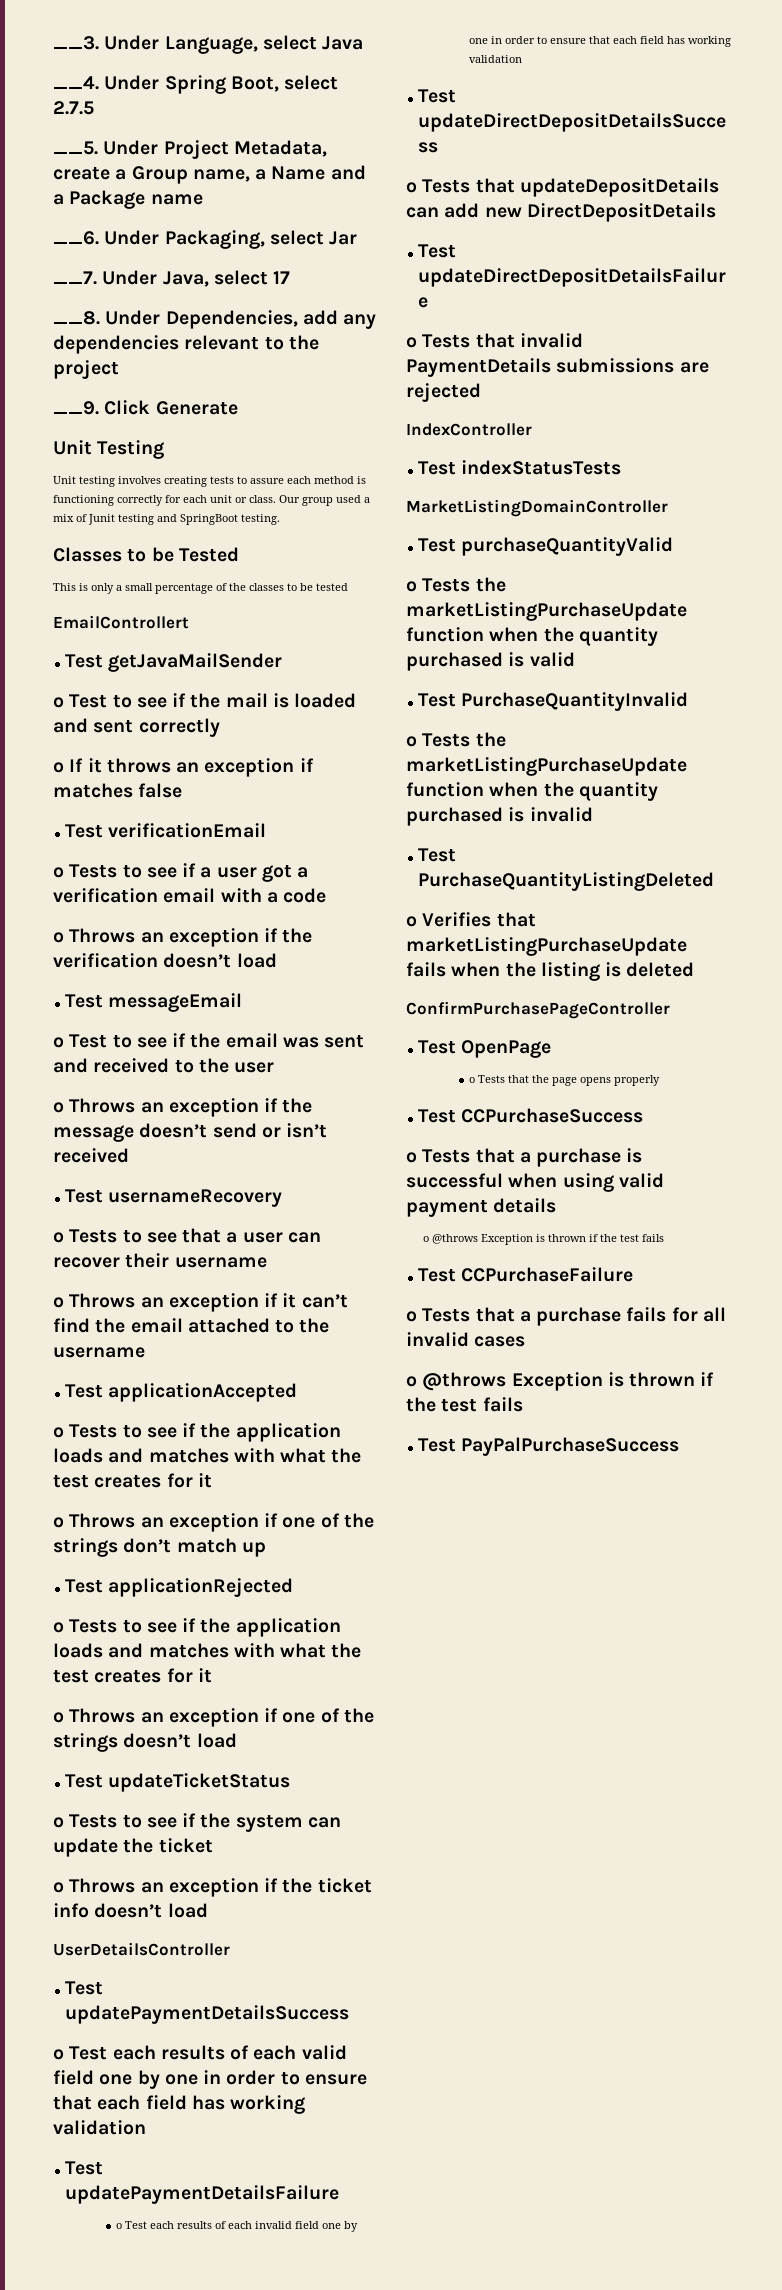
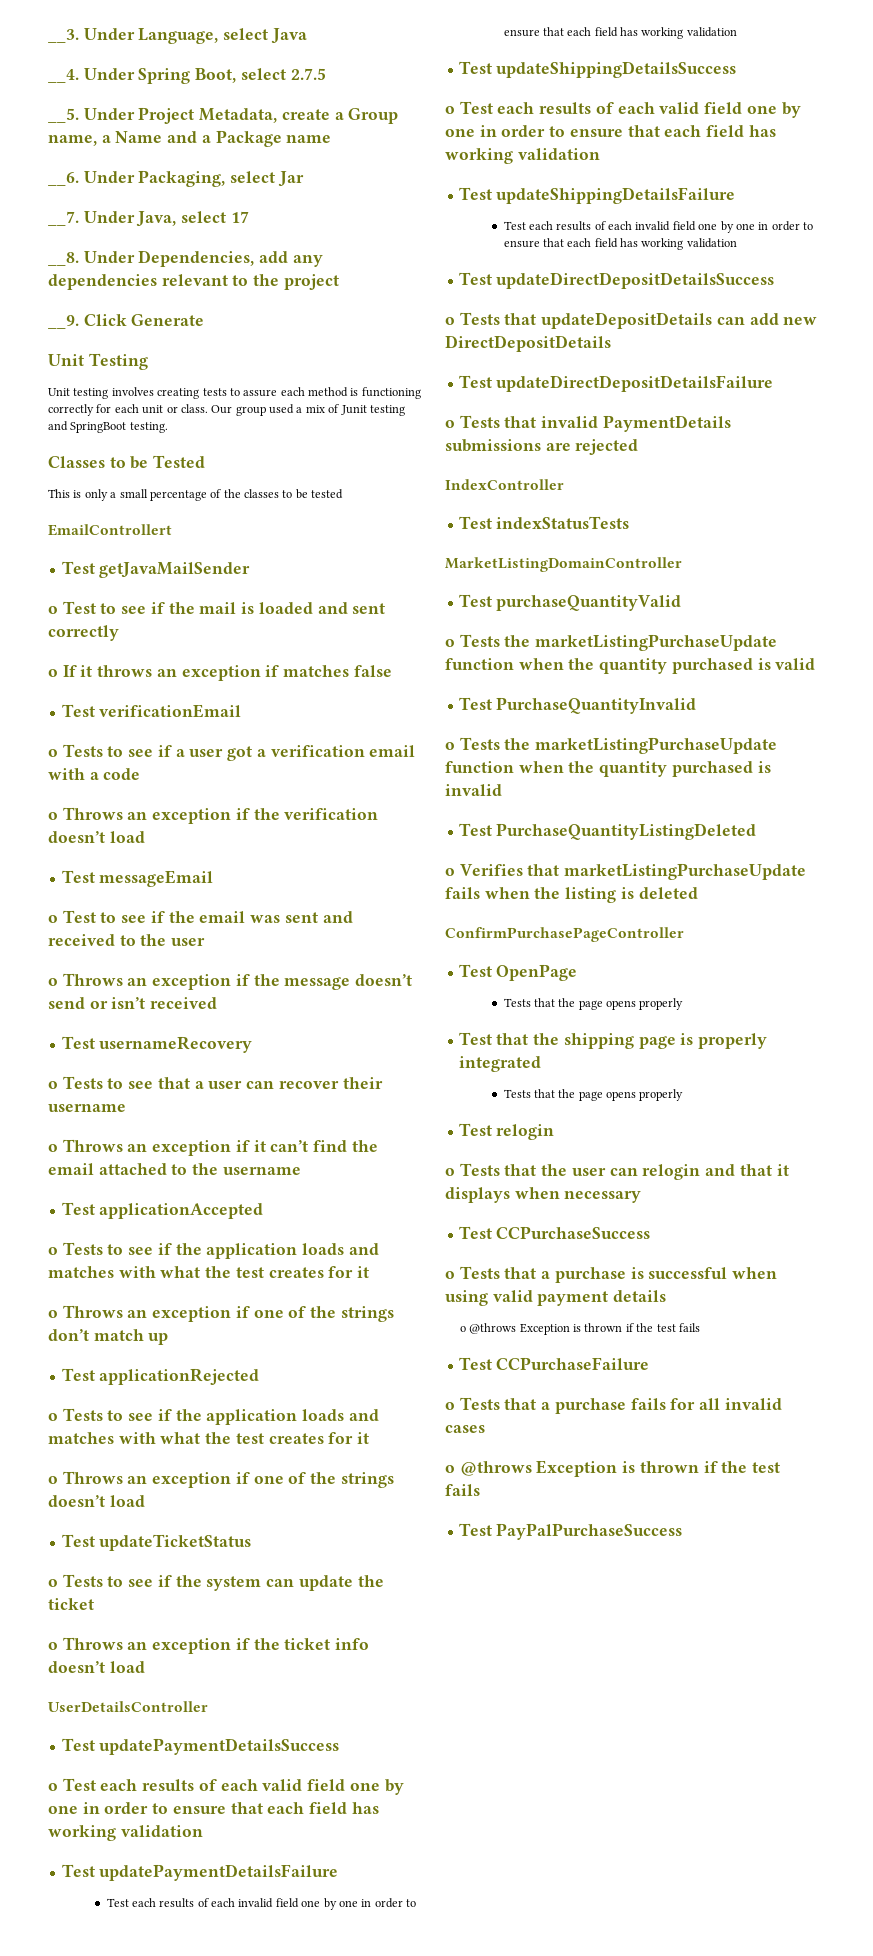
[115,2221,252,2229] // o Test each results of each -> [106,1898,416,1910] [503,27,737,39] [458,61,737,78] [445,101,801,118] [445,125,776,137] [445,148,600,164] [458,187,736,204] [503,221,632,231] // Test each results of each invalid field one by one in order to ensure that each field has working validation // Test updateShippingDetailsSuccess // o Test each results of each valid field one by one in order to ensure that each field has working validation // Test updateShippingDetailsFailure // Test each results of each
[468,1075,660,1086] o Tests that the page opens properly -> [503,998,684,1010] [458,1032,768,1049] [458,1056,541,1072] [503,1089,684,1101] [458,1123,555,1140] [445,1163,789,1180] [445,1187,642,1203] Tests that the page opens properly // Test that the shipping page is properly integrated // Tests that the page opens properly // Test relogin // o Tests that the user can relogin and that it displays when necessary

